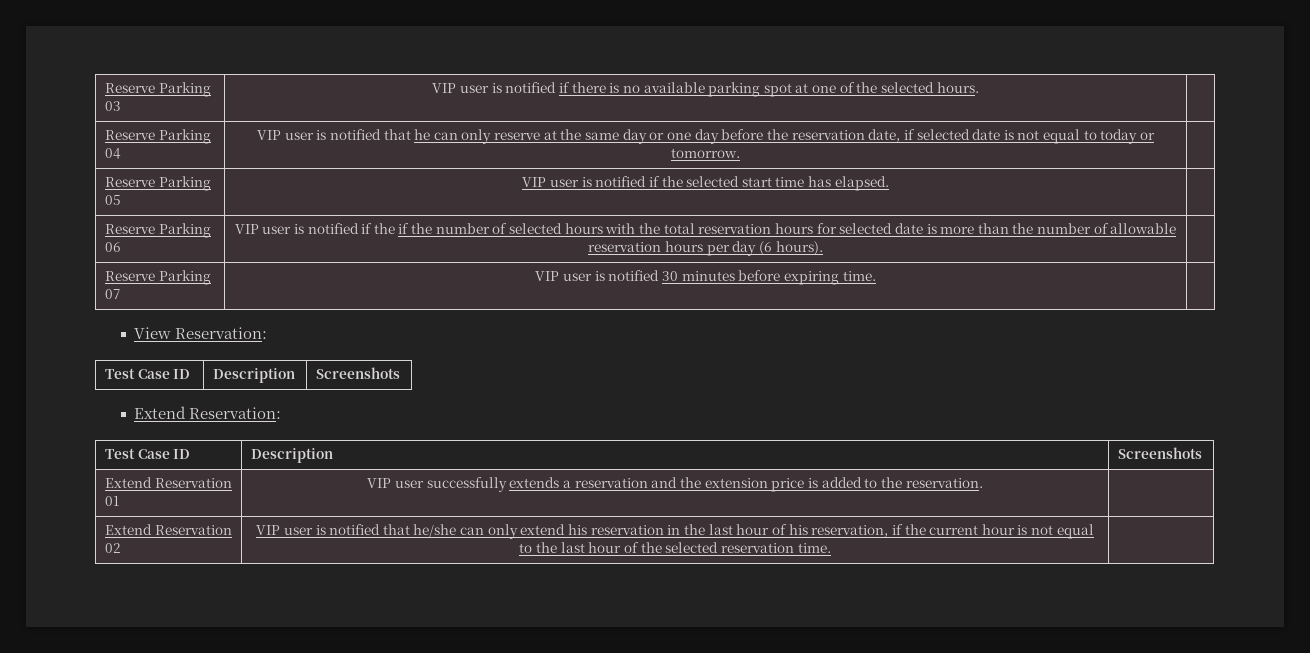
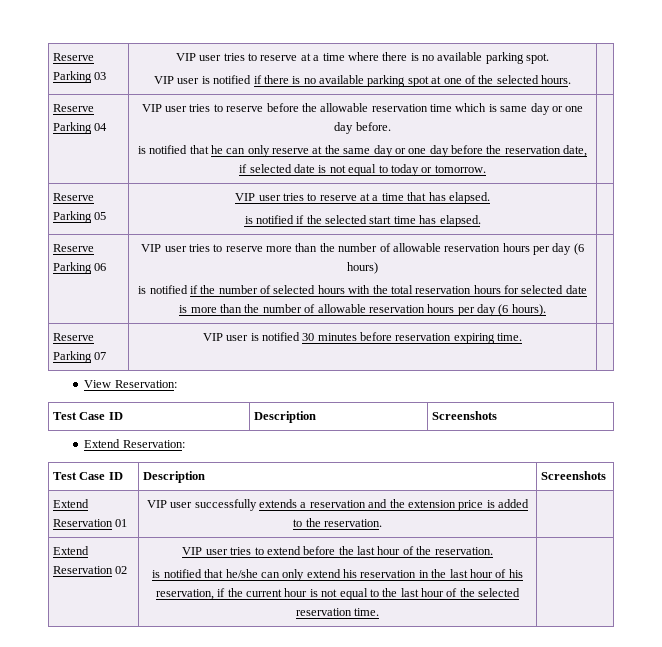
(489, 89) none -> [223,52,550,64] [154,76,200,84] tries to reserve at a time where there is no available parking spot. // VIP user
(314, 136) none -> [189,103,584,115] [334,122,391,134] tries to reserve before the allowable reservation time which is same day or one day before. //
(579, 183) none -> [282,192,490,204] tries to reserve at a time that has elapsed. //
[293,223,433,234] is notified if the if the -> [188,243,584,255] [347,262,378,274] [138,285,216,294] tries to reserve more than the number of allowable reservation hours per day (6 hours) // is notified if the
(781, 275) none -> [395,333,452,341] reservation
(313, 531) none -> [230,546,493,555] tries to extend before the last hour of the reservation. //

